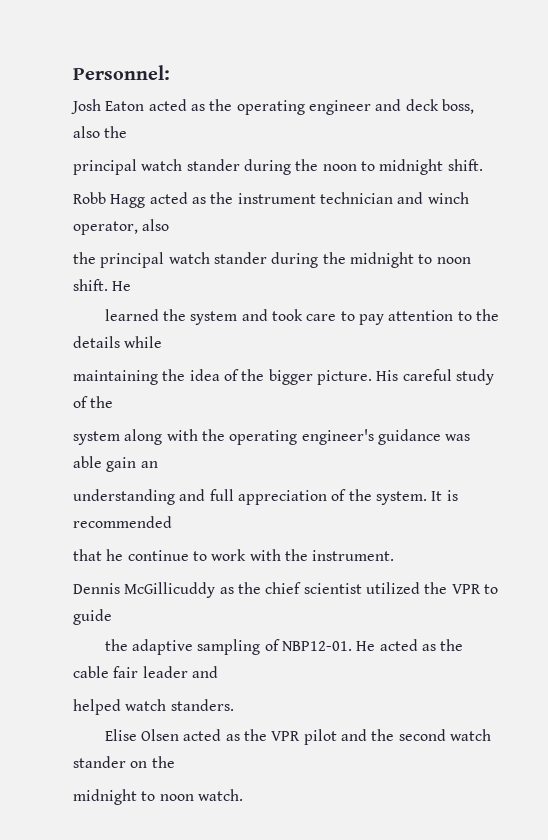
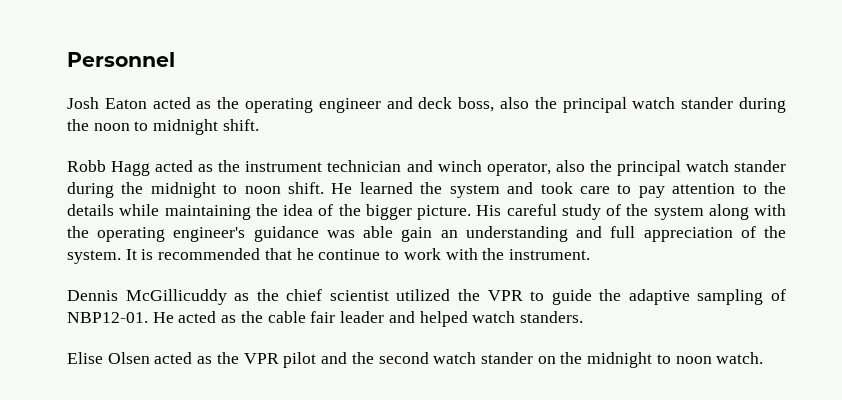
[73,65,170,80] Personnel: -> [67,52,175,67] Personnel
(128, 132) // -> (557, 103) none
(170, 225) // -> (585, 166) none
(132, 286) // -> (353, 188) none
(163, 342) // -> (160, 210) none
(114, 402) // -> (649, 210) none
(158, 464) // -> (458, 234) none
(172, 522) // -> (261, 254) none
(112, 617) // -> (592, 297) none
(218, 672) // -> (415, 317) none
(175, 762) // -> (583, 358) none

